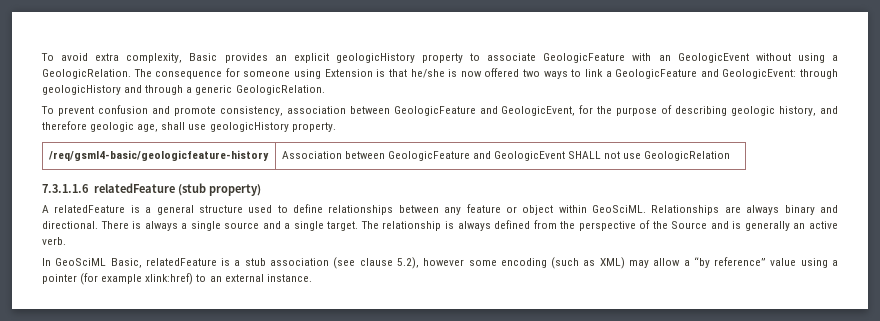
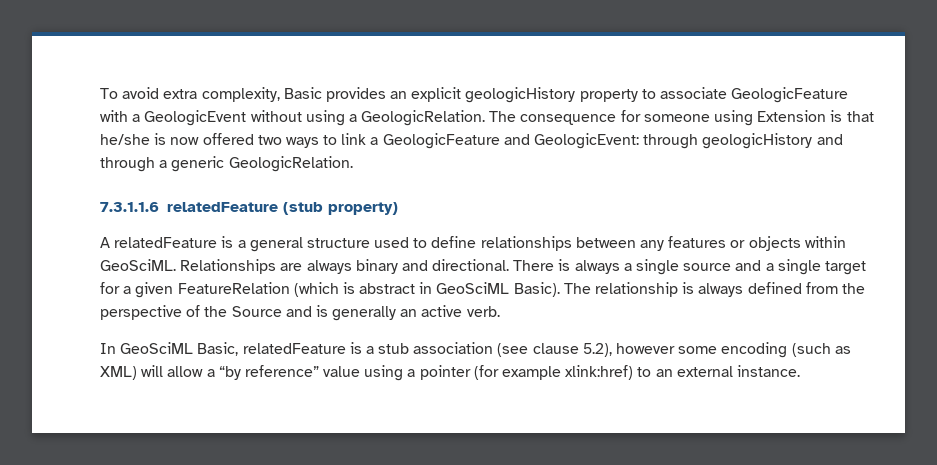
[658,55,671,61] an -> [132,114,141,122] a
[41,105,839,116] [42,121,336,132] [48,150,269,161] [281,151,731,161] // To prevent confusion and promote consistency, association between GeologicFeature and GeologicEvent, for the purpose of describing geologic history, and therefore geologic age, shall use geologicHistory property. // /req/gsml4-basic/geologicfeature-history | Association between GeologicFeature and GeologicEvent SHALL not use GeologicRelation -> (353, 164) none
[466,204,554,215] feature or object -> [668,236,801,251] features or objects
[327,221,359,231] target. -> [824,261,866,275] [100,282,560,298] target for a given FeatureRelation (which is abstract in GeoSciML Basic).
[628,260,649,268] may -> [141,365,164,377] will

